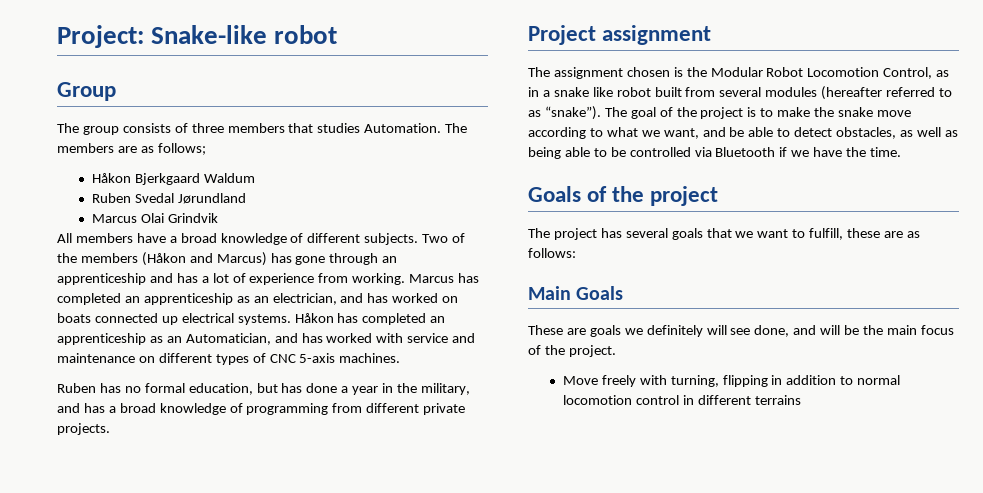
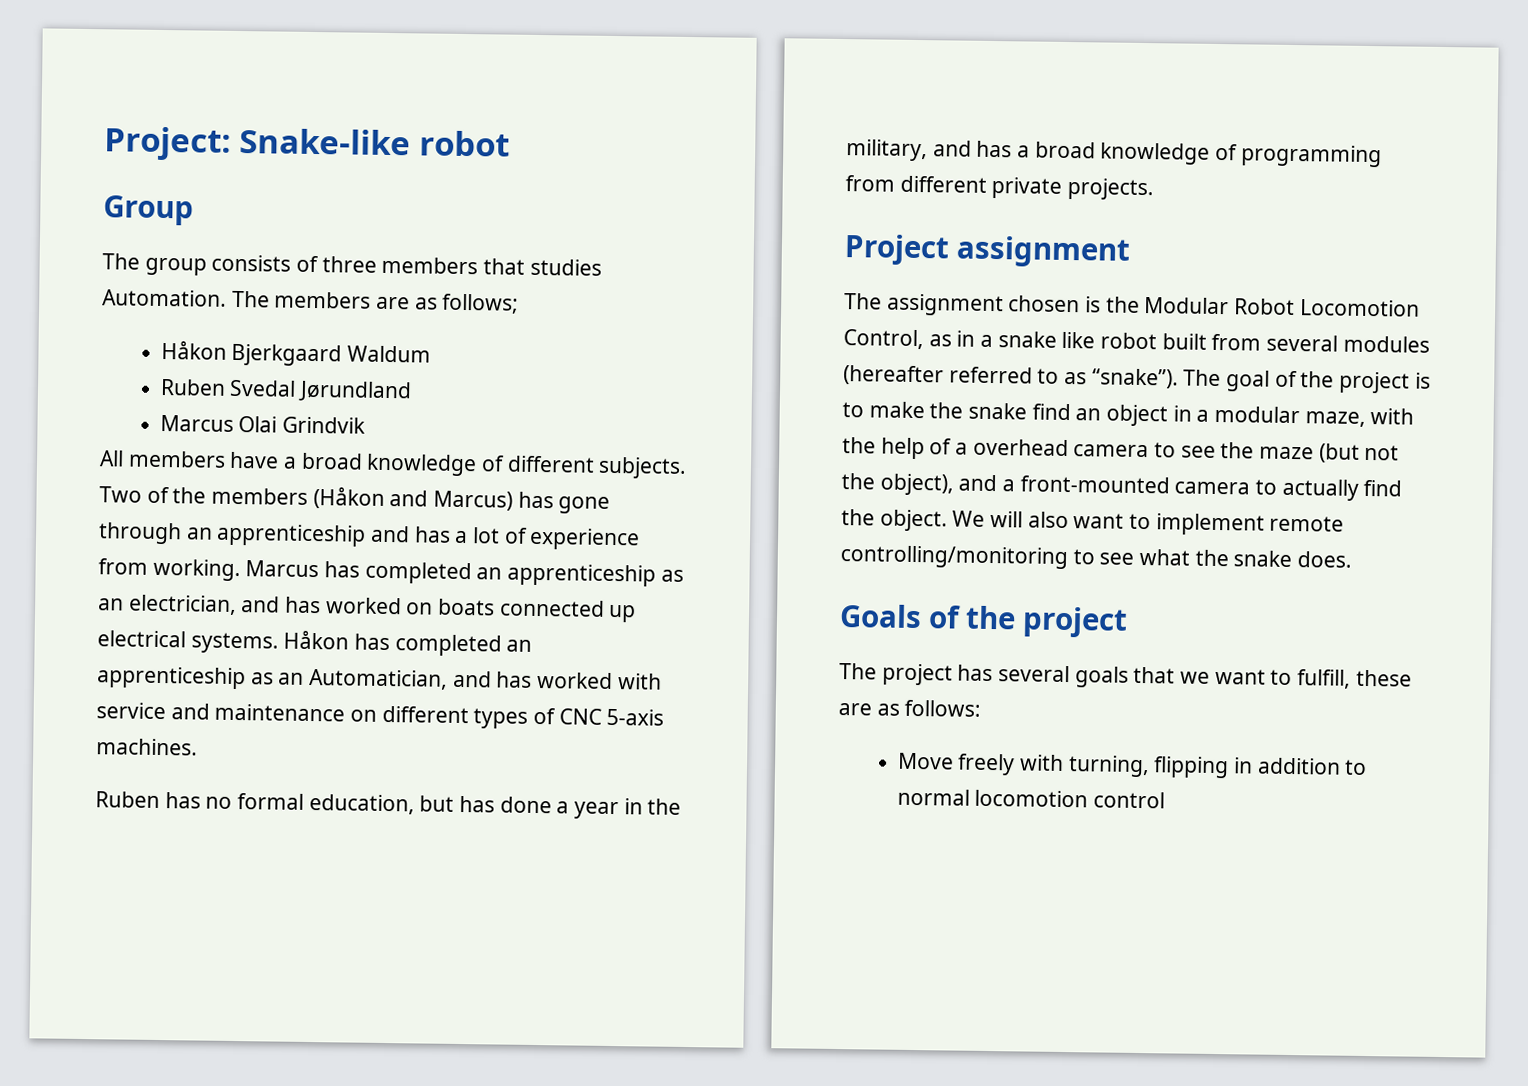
[876,110,911,117] [528,127,958,139] [528,147,902,159] move according to what we want, and be able to detect obstacles, as well as being able to be controlled via Bluetooth if we have the time. -> [1031,403,1415,427] [842,437,1400,463] [841,473,1403,501] [841,509,1345,536] [840,545,1353,570] find an object in a modular maze, with the help of a overhead camera to see the maze (but not the object), and a front-mounted camera to actually find the object. We will also want to implement remote controlling/monitoring to see what the snake does.
[528,286,624,300] [528,325,954,337] [528,345,616,357] // Main Goals // These are goals we definitely will see done, and will be the main focus of the project. -> (982, 708) none
[682,395,801,405] in different terrains -> (1166, 800) none

